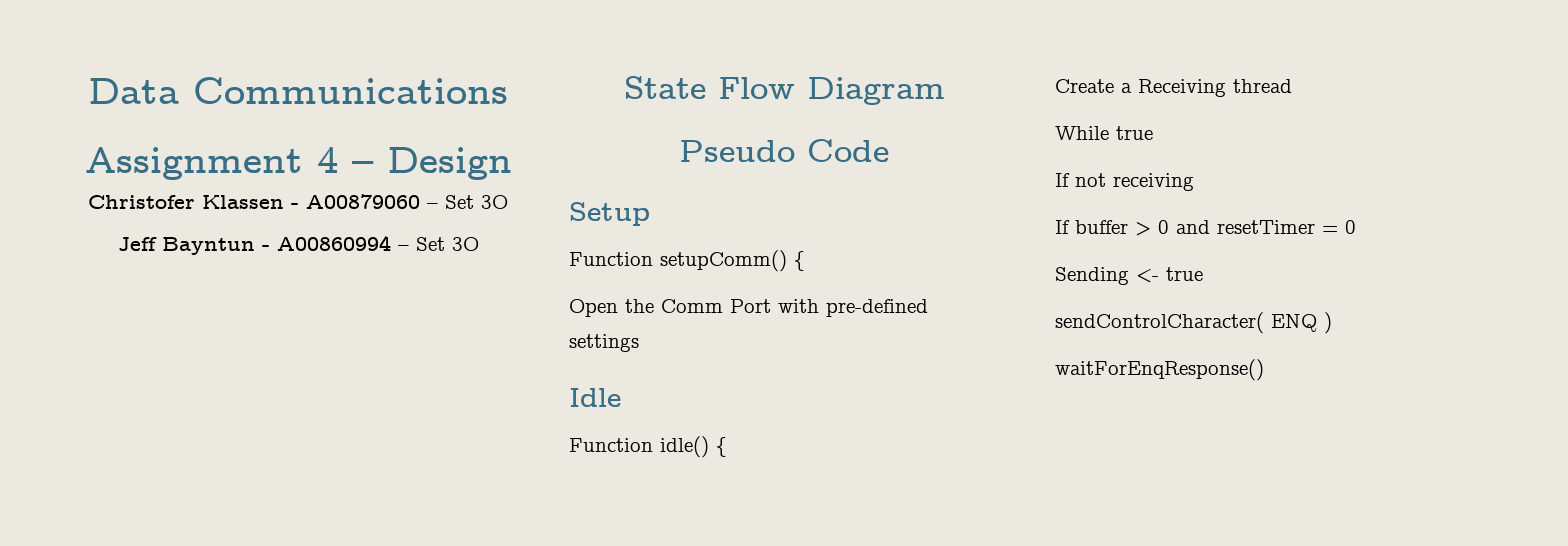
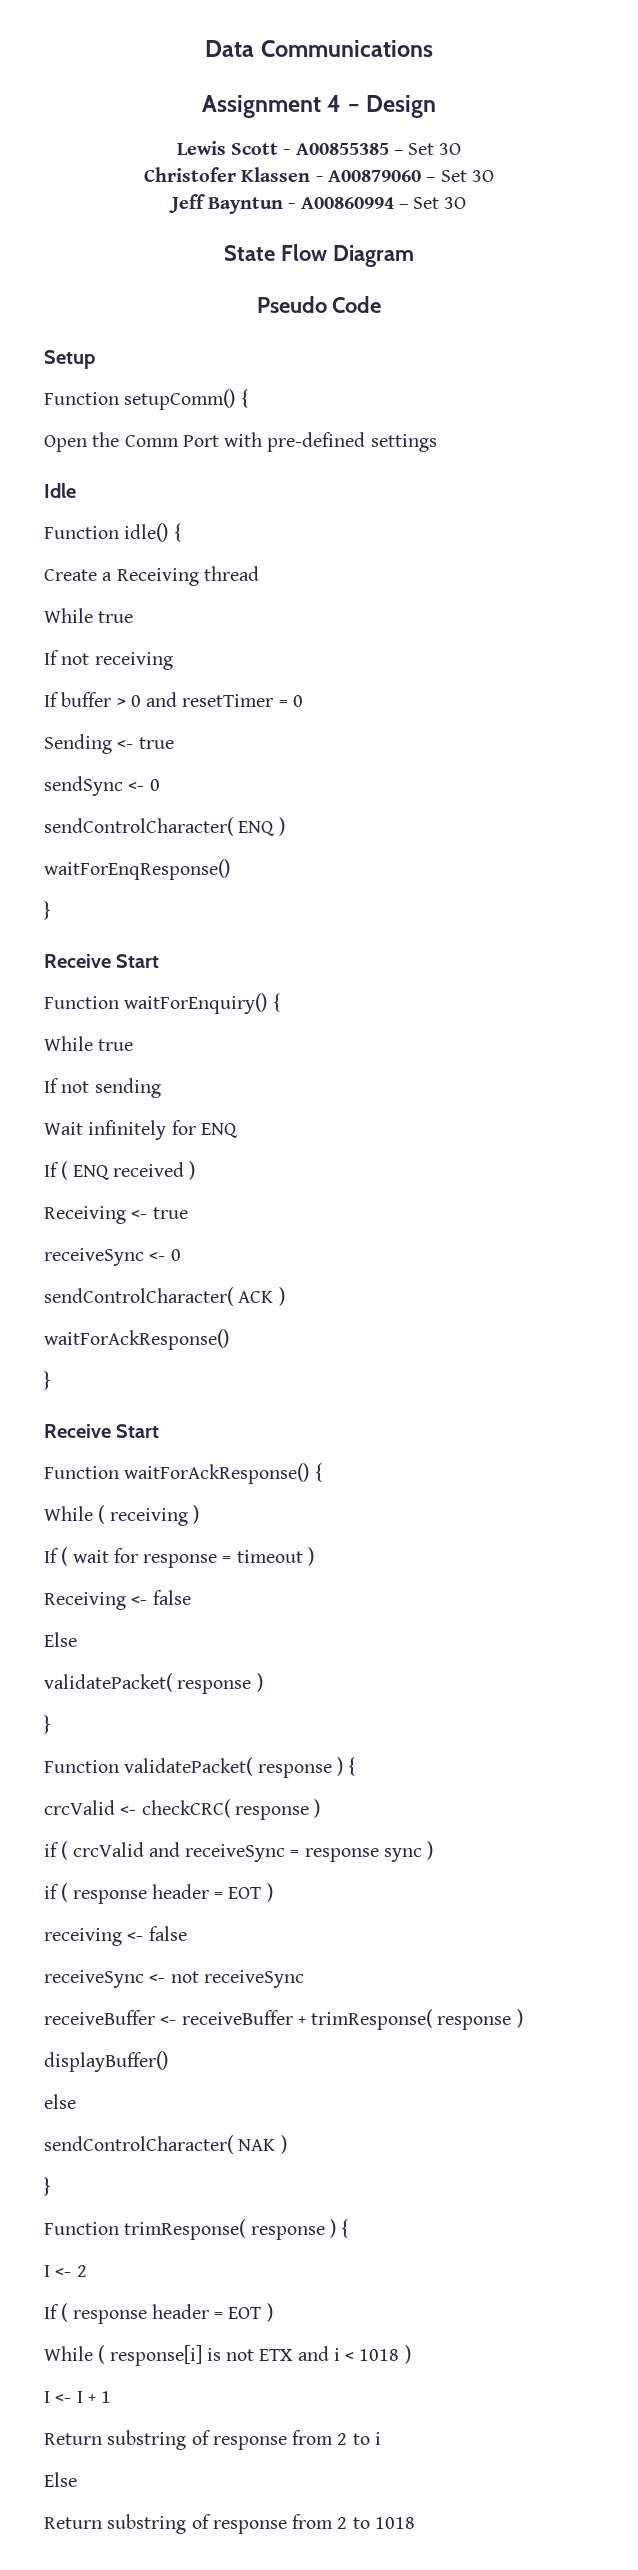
(512, 163) none -> [176,141,462,155] // Lewis Scott - A00855385 – Set 3O
(1203, 274) none -> [44,776,160,796] // sendSync <- 0
(1264, 370) none -> [44,901,51,920] [44,954,160,968] [44,993,280,1014] [44,1036,134,1051] [44,1078,161,1098] [44,1120,237,1140] [44,1161,196,1180] [44,1206,188,1224] [44,1248,181,1266] [44,1287,285,1306] [44,1329,229,1350] [44,1371,51,1390] [44,1424,160,1438] [44,1463,322,1484] [44,1505,199,1526] [44,1547,314,1568] [44,1590,191,1610] [44,1632,77,1647] [44,1673,263,1694] [44,1715,51,1734] [44,1757,356,1778] [44,1799,321,1820] [44,1841,434,1862] [44,1883,273,1904] [44,1926,187,1946] [44,1970,304,1988] [44,2009,523,2030] [44,2051,168,2072] [44,2094,76,2109] [44,2135,287,2154] [44,2177,51,2196] [44,2219,349,2240] [44,2265,87,2277] [44,2303,273,2324] [44,2345,411,2366] [44,2391,112,2403] [44,2430,381,2450] [44,2472,77,2487] [44,2514,415,2534] // } // Receive Start // Function waitForEnquiry() { // While true // If not sending // Wait infinitely for ENQ // If ( ENQ received ) // Receiving <- true // receiveSync <- 0 // sendControlCharacter( ACK ) // waitForAckResponse() // } // Receive Start // Function waitForAckResponse() { // While ( receiving ) // If ( wait for response = timeout ) // Receiving <- false // Else // validatePacket( response ) // } // Function validatePacket( response ) { // crcValid <- checkCRC( response ) // if ( crcValid and receiveSync = response sync ) // if ( response header = EOT ) // receiving <- false // receiveSync <- not receiveSync // receiveBuffer <- receiveBuffer + trimResponse( response ) // displayBuffer() // else // sendControlCharacter( NAK ) // } // Function trimResponse( response ) { // I <- 2 // If ( response header = EOT ) // While ( response[i] is not ETX and i < 1018 ) // I <- I + 1 // Return substring of response from 2 to i // Else // Return substring of response from 2 to 1018

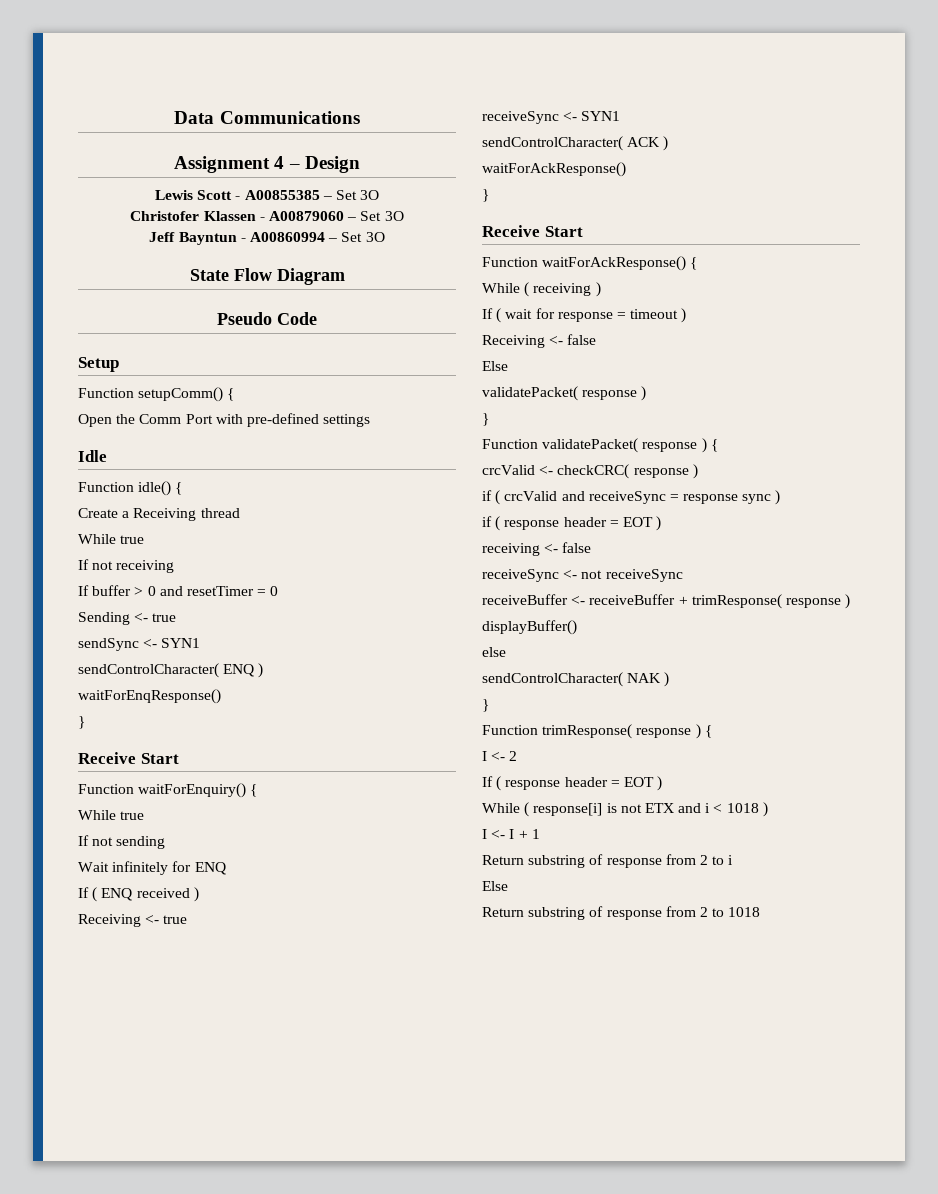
[149,779,160,791] 0 -> [161,638,201,648] SYN1
[170,1249,181,1261] 0 -> [581,111,621,121] SYN1

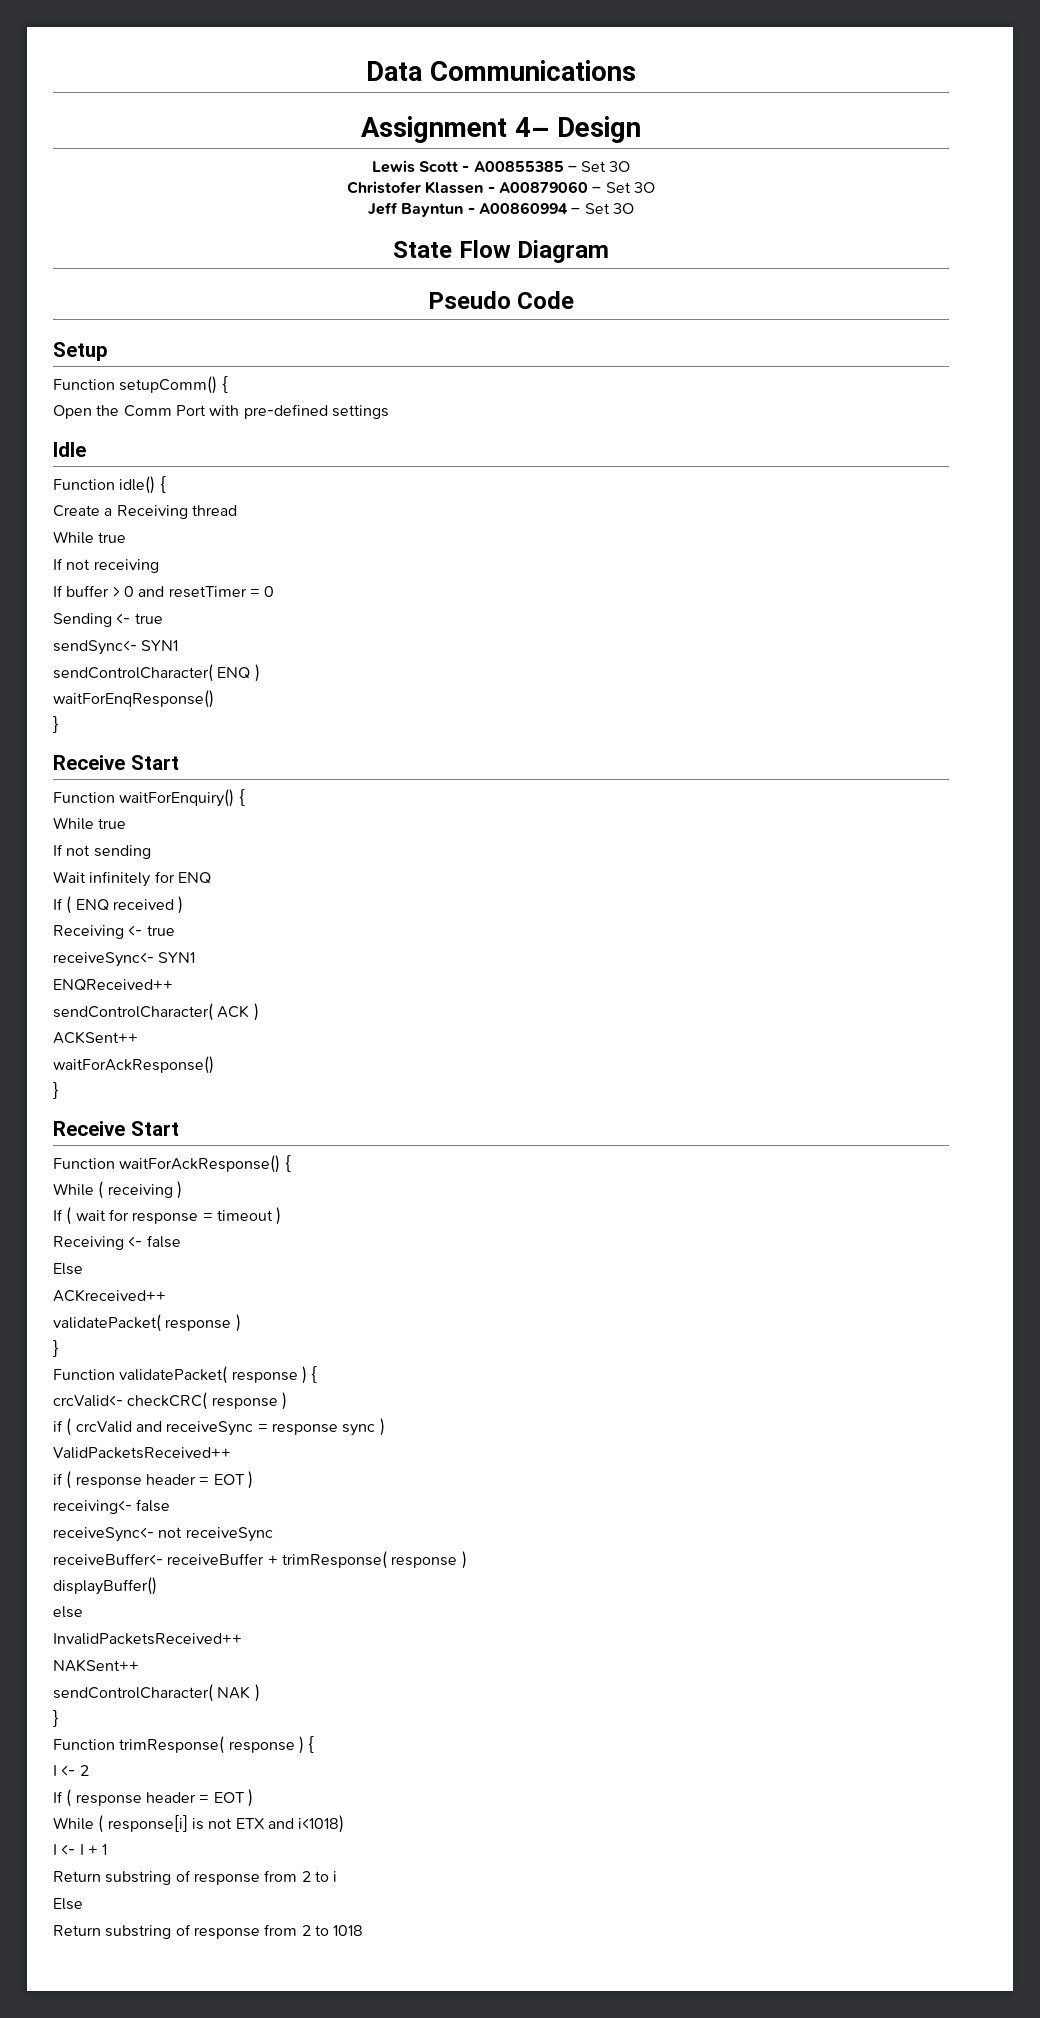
[274,156,300,169] 4 – -> [514,117,550,137] 4–
[78,638,158,651] sendSync <- -> [53,640,137,655] sendSync<-
[482,111,621,124] receiveSync <- SYN1 -> [53,952,196,967] [53,979,173,991] receiveSync<- SYN1 // ENQReceived++
(669, 143) none -> [53,1031,138,1044] // ACKSent++
(508, 366) none -> [53,1289,166,1302] // ACKreceived++
[482,465,554,475] crcValid <- -> [53,1395,123,1407] crcValid<-
(781, 497) none -> [53,1447,231,1459] // ValidPacketsReceived++
[482,542,592,556] [482,569,578,582] receiving <- false // receiveSync <- -> [53,1499,171,1514] [53,1527,154,1542] receiving<- false // receiveSync<-
[482,594,586,605] receiveBuffer <- -> [53,1553,163,1565] receiveBuffer<-
(506, 652) none -> [53,1633,242,1645] [53,1659,139,1672] // InvalidPacketsReceived++ // NAKSent++
[705,802,768,817] i < 1018 ) -> [298,1815,345,1833] i<1018)

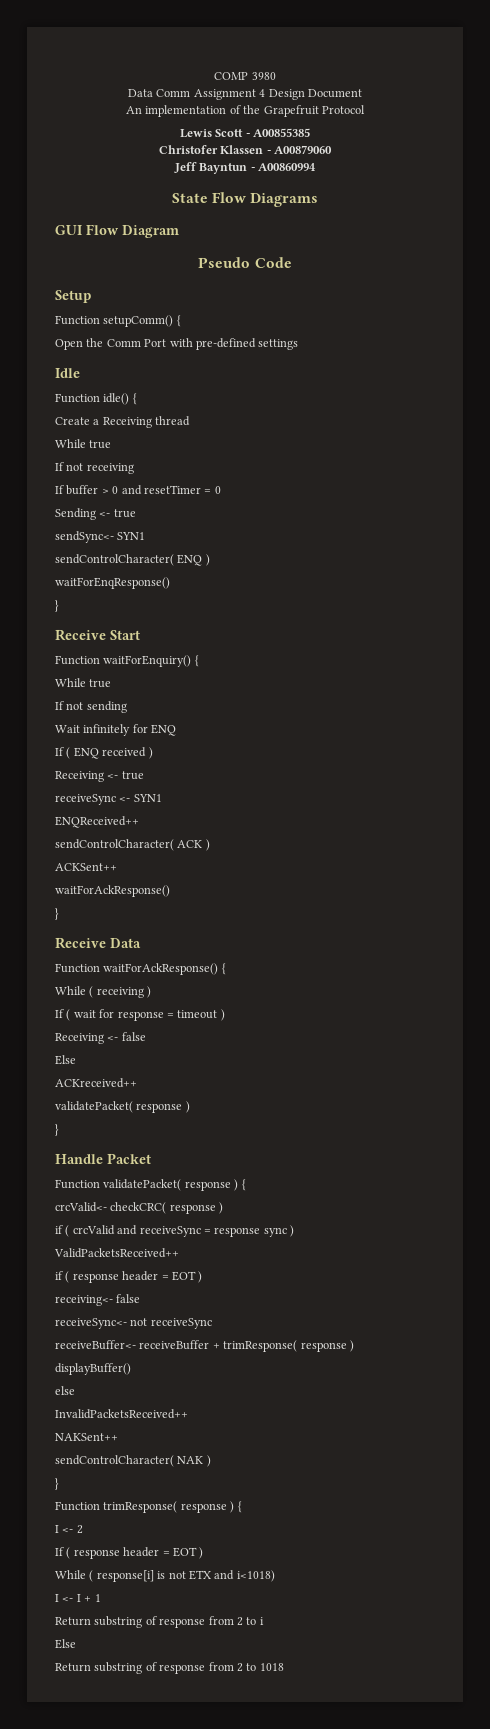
[366,60,636,81] [361,116,641,143] Data Communications // Assignment 4– Design -> [214,72,276,80] [128,89,362,100] [126,105,365,117] COMP 3980 // Data Comm Assignment 4 Design Document // An implementation of the Grapefruit Protocol
[567,161,631,172] – Set 3O -> (311, 132) none
[592,182,655,193] – Set 3O -> (333, 149) none
[571,203,634,214] – Set 3O -> (317, 167) none
(511, 249) none -> [250,193,319,207] [55,224,119,235] Diagrams // GUI Flow
[53,952,154,967] receiveSync<- -> [55,794,131,805] receiveSync <-
[130,1121,179,1136] Start -> [110,938,141,948] Data
(59, 1348) none -> [55,1153,151,1164] // Handle Packet

